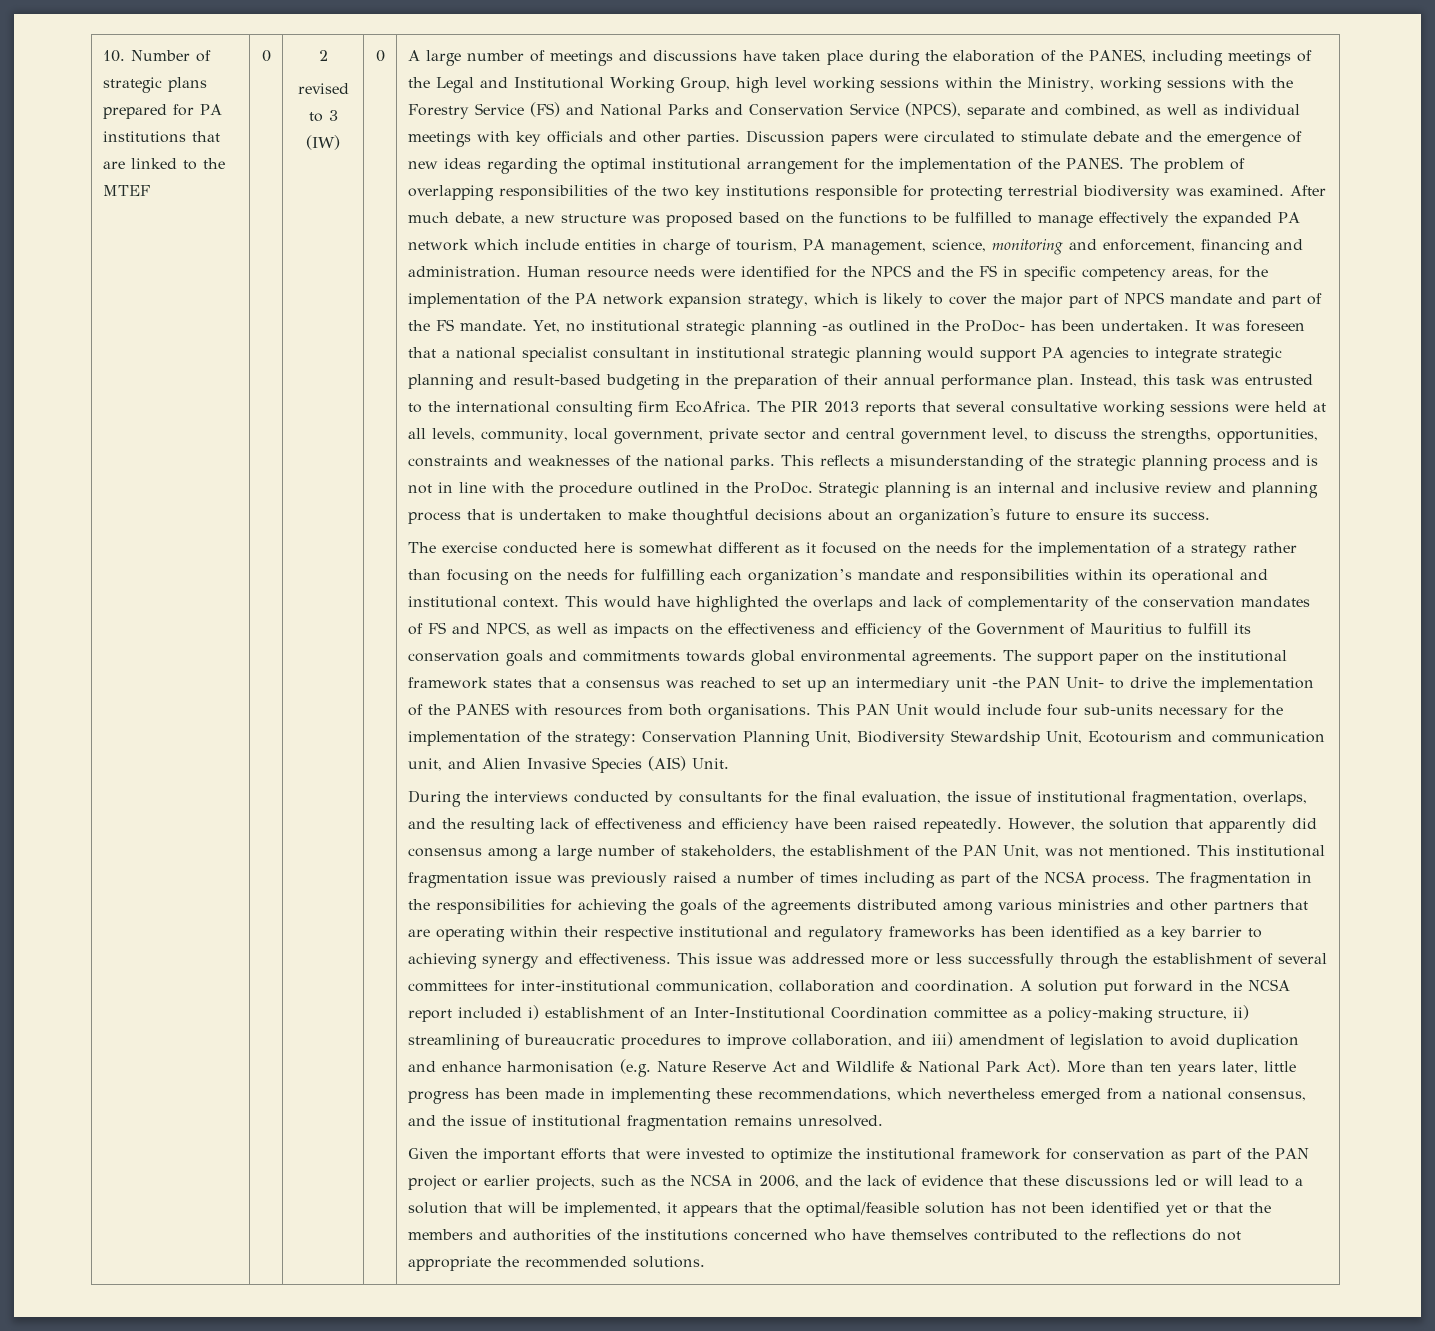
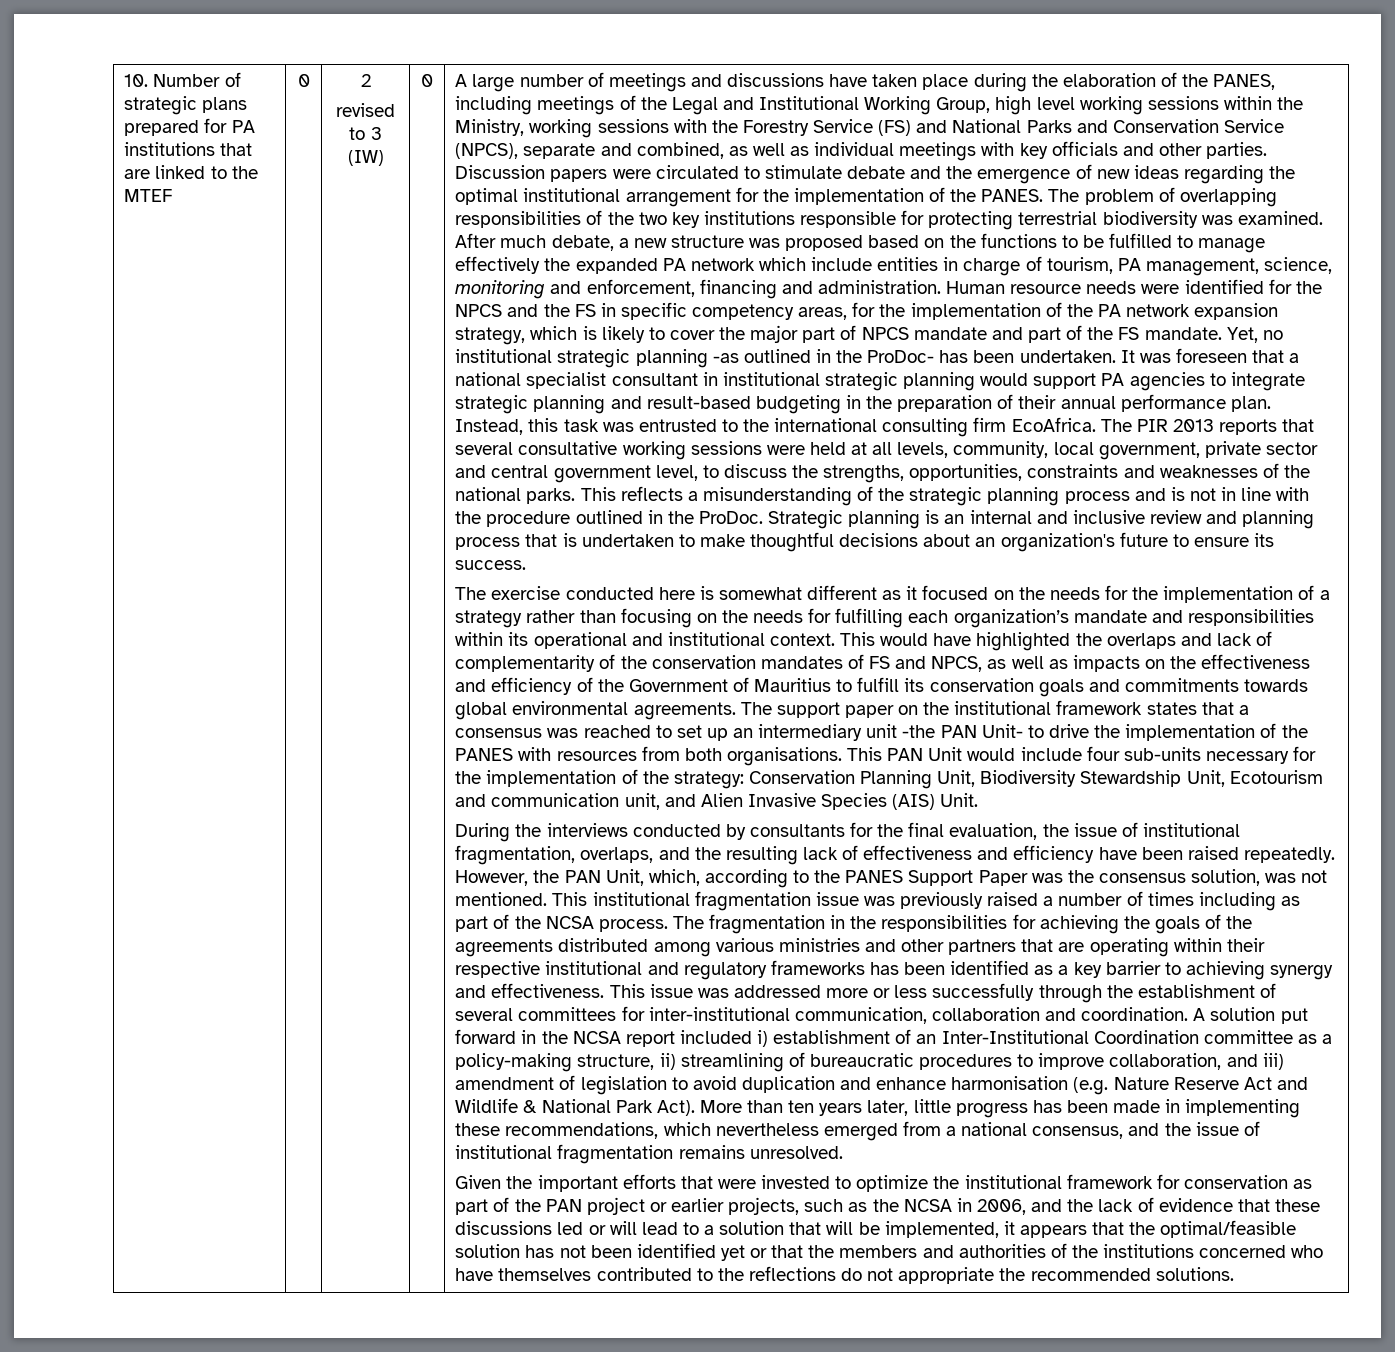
[1108,818,1317,833] [407,845,1039,861] solution that apparently did consensus among a large number of stakeholders, the establishment of the PAN Unit, -> [564,869,1261,888] PAN Unit, which, according to the PANES Support Paper was the consensus solution,

